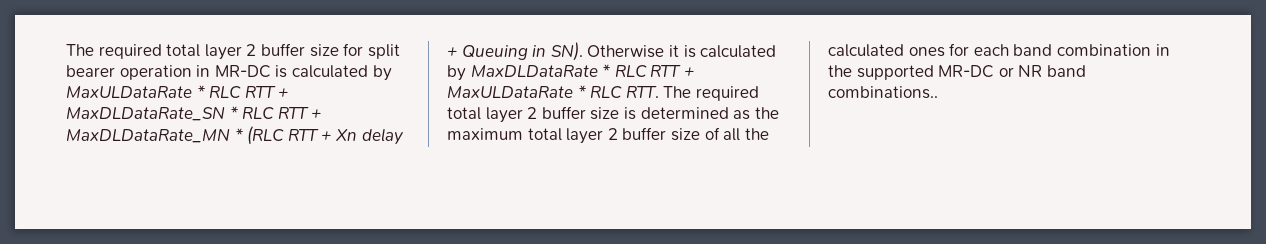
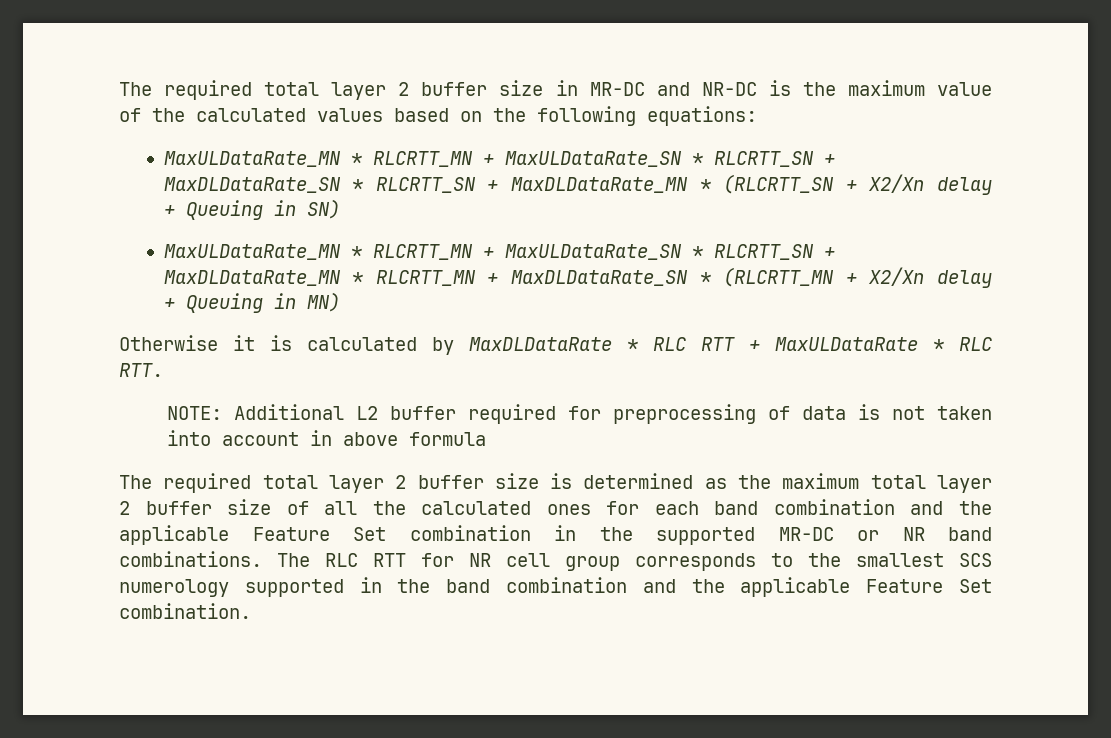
[66,43,400,60] [66,65,392,81] [66,85,289,98] [66,106,322,121] [66,126,404,145] [447,42,583,61] The required total layer 2 buffer size for split bearer operation in MR-DC is calculated by MaxULDataRate * RLC RTT + MaxDLDataRate_SN * RLC RTT + MaxDLDataRate_MN * (RLC RTT + Xn delay + Queuing in SN). -> [119,80,992,100] [119,106,757,126] [163,151,835,167] [163,174,992,195] [163,199,340,220] [163,244,835,260] [163,267,992,288] [163,292,340,313] The required total layer 2 buffer size in MR-DC and NR-DC is the maximum value of the calculated values based on the following equations: // MaxULDataRate_MN * RLCRTT_MN + MaxULDataRate_SN * RLCRTT_SN + MaxDLDataRate_SN * RLCRTT_SN + MaxDLDataRate_MN * (RLCRTT_SN + X2/Xn delay + Queuing in SN) // MaxULDataRate_MN * RLCRTT_MN + MaxULDataRate_SN * RLCRTT_SN + MaxDLDataRate_MN * RLCRTT_MN + MaxDLDataRate_SN * (RLCRTT_MN + X2/Xn delay + Queuing in MN) //
(659, 92) none -> [166,404,992,424] [166,430,486,446] // NOTE: Additional L2 buffer required for preprocessing of data is not taken into account in above formula //
(1151, 50) none -> [910,501,993,515] [119,525,531,545] and the applicable Feature Set combination
[828,86,938,99] combinations.. -> [119,551,992,571] [119,577,992,597] [119,603,251,619] combinations. The RLC RTT for NR cell group corresponds to the smallest SCS numerology supported in the band combination and the applicable Feature Set combination.

